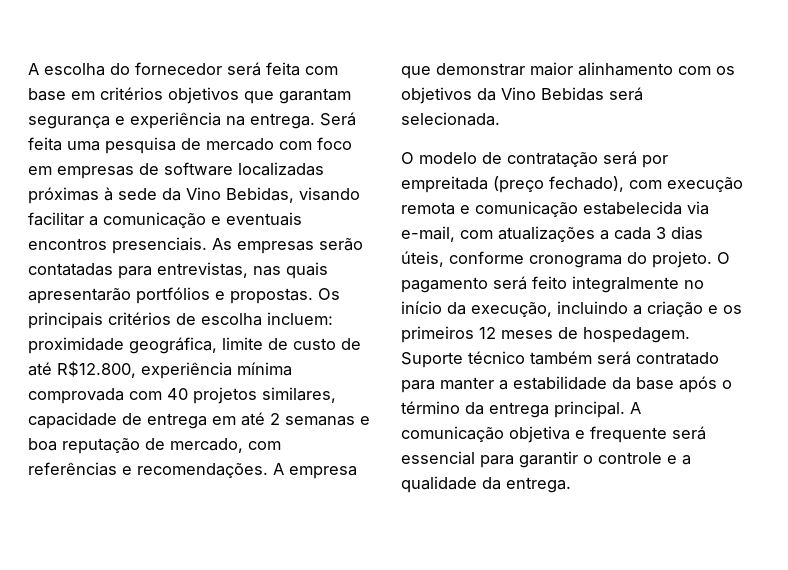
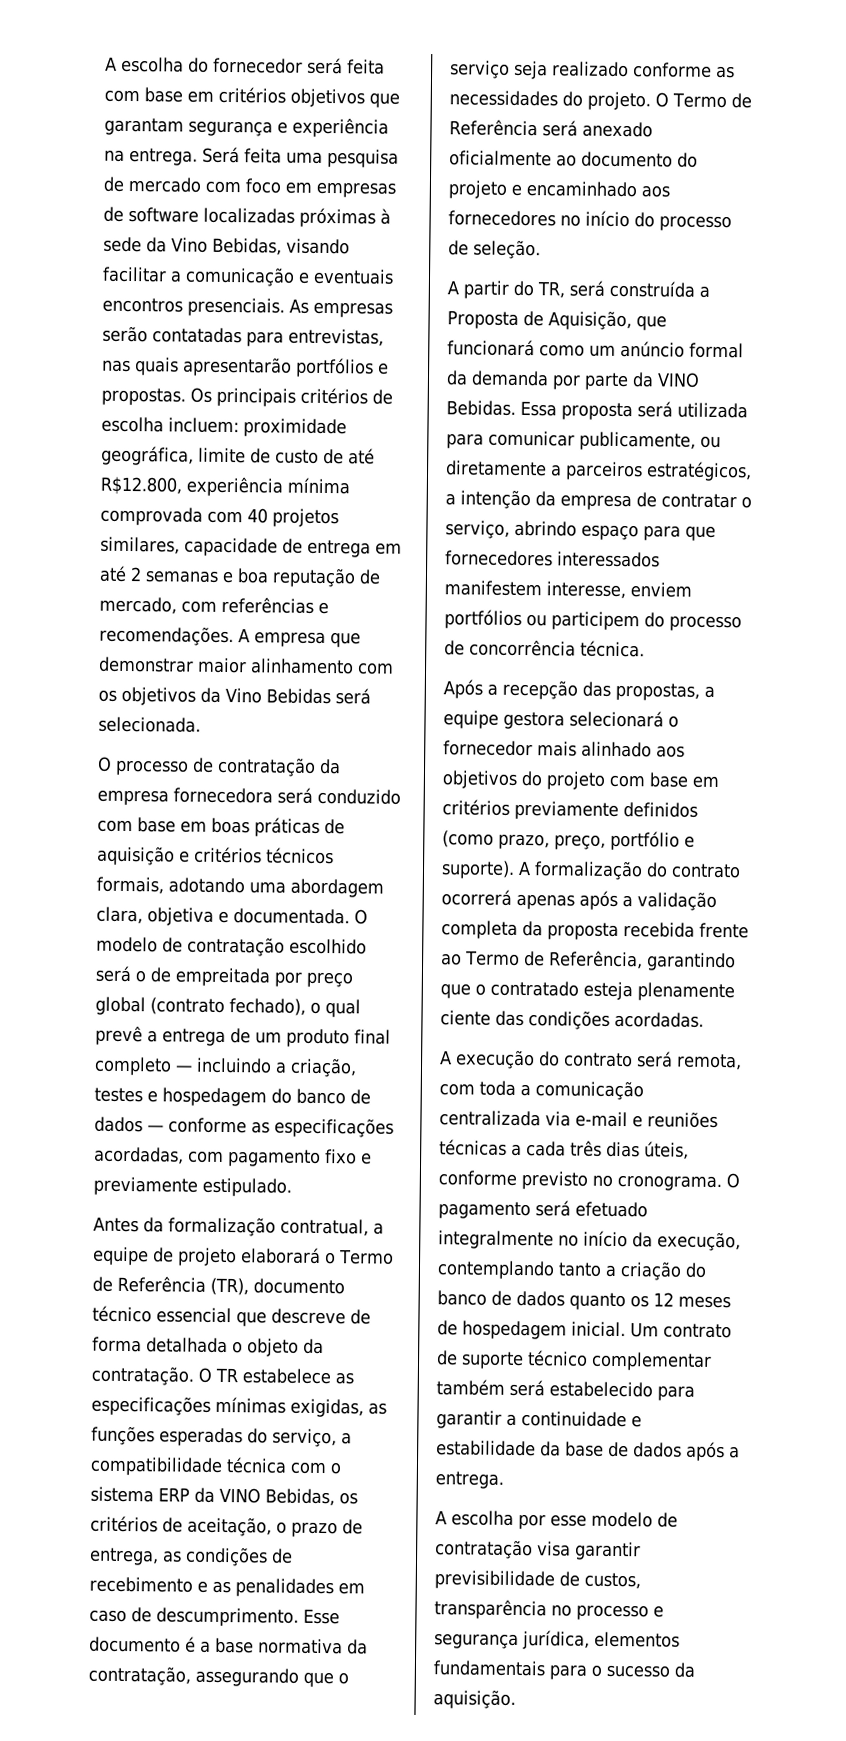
[419,151,668,168] [401,176,743,193] [401,201,709,217] [401,226,595,242] modelo de contratação será por empreitada (preço fechado), com execução remota e comunicação estabelecida via e-mail, com atualizações -> [115,757,341,777] [97,787,401,806] [97,817,345,837] [97,846,334,866] [96,876,384,898] [96,906,368,926] [96,936,367,957] [95,965,353,988] [95,996,361,1018] [95,1025,391,1048] [94,1056,357,1078] [94,1087,371,1107] [94,1116,394,1138] [94,1146,372,1167] [93,1176,292,1197] [93,1216,384,1237] [92,1246,394,1267] [92,1275,345,1296] [92,1305,371,1327] [92,1336,324,1357] [91,1366,354,1386] [91,1396,387,1418] [91,1426,352,1448] [90,1456,342,1476] [90,1486,358,1507] [90,1515,363,1538] [89,1547,293,1567] [89,1576,365,1598] [89,1607,340,1627] [89,1636,368,1655] [88,1666,349,1688] [450,60,735,80] [449,90,752,111] [449,119,653,138] [449,150,698,168] [448,180,670,199] [448,210,732,232] [448,240,541,260] [447,280,710,299] [447,310,667,331] [447,339,744,359] [446,370,700,391] [446,400,748,421] [446,430,721,451] [446,460,752,482] [445,490,752,511] [445,520,716,541] [445,550,660,568] [444,580,692,600] [444,609,742,632] [444,639,645,658] [443,679,715,701] [443,710,679,730] [443,740,685,758] [442,770,719,790] [442,799,698,820] [442,830,695,851] [441,860,741,881] [441,889,717,911] [441,920,749,940] [441,950,736,972] [440,980,735,1002] [440,1010,704,1030] [440,1050,742,1071] [439,1080,644,1101] [439,1110,718,1128] [439,1139,507,1156] processo de contratação da empresa fornecedora será conduzido com base em boas práticas de aquisição e critérios técnicos formais, adotando uma abordagem clara, objetiva e documentada. O modelo de contratação escolhido será o de empreitada por preço global (contrato fechado), o qual prevê a entrega de um produto final completo — incluindo a criação, testes e hospedagem do banco de dados — conforme as especificações acordadas, com pagamento fixo e previamente estipulado. // Antes da formalização contratual, a equipe de projeto elaborará o Termo de Referência (TR), documento técnico essencial que descreve de forma detalhada o objeto da contratação. O TR estabelece as especificações mínimas exigidas, as funções esperadas do serviço, a compatibilidade técnica com o sistema ERP da VINO Bebidas, os critérios de aceitação, o prazo de entrega, as condições de recebimento e as penalidades em caso de descumprimento. Esse documento é a base normativa da contratação, assegurando que o serviço seja realizado conforme as necessidades do projeto. O Termo de Referência será anexado oficialmente ao documento do projeto e encaminhado aos fornecedores no início do processo de seleção. // A partir do TR, será construída a Proposta de Aquisição, que funcionará como um anúncio formal da demanda por parte da VINO Bebidas. Essa proposta será utilizada para comunicar publicamente, ou diretamente a parceiros estratégicos, a intenção da empresa de contratar o serviço, abrindo espaço para que fornecedores interessados manifestem interesse, enviem portfólios ou participem do processo de concorrência técnica. // Após a recepção das propostas, a equipe gestora selecionará o fornecedor mais alinhado aos objetivos do projeto com base em critérios previamente definidos (como prazo, preço, portfólio e suporte). A formalização do contrato ocorrerá apenas após a validação completa da proposta recebida frente ao Termo de Referência, garantindo que o contratado esteja plenamente ciente das condições acordadas. // A execução do contrato será remota, com toda a comunicação centralizada via e-mail e reuniões técnicas
[656,227,666,239] 3 -> [570,1140,602,1157] três
[529,251,712,268] cronograma do projeto. -> [521,1171,722,1192] previsto no cronograma.
[532,276,567,289] feito -> [575,1201,648,1218] efetuado
[557,301,742,317] [401,326,690,343] [401,351,719,368] [401,376,732,393] [401,401,641,418] [401,426,706,443] [401,451,691,468] [401,476,571,493] incluindo a criação e os primeiros 12 meses de hospedagem. Suporte técnico também será contratado para manter a estabilidade da base após o término da entrega principal. A comunicação objetiva e frequente será essencial para garantir o controle e a qualidade da entrega. -> [437,1260,707,1281] [437,1290,731,1311] [437,1320,732,1340] [436,1350,712,1371] [436,1379,695,1401] [436,1410,642,1429] [436,1440,740,1462] [435,1471,504,1489] [435,1510,678,1530] [435,1540,641,1561] [434,1570,641,1590] [434,1599,664,1621] [434,1630,680,1650] [433,1660,695,1680] [433,1690,516,1709] contemplando tanto a criação do banco de dados quanto os 12 meses de hospedagem inicial. Um contrato de suporte técnico complementar também será estabelecido para garantir a continuidade e estabilidade da base de dados após a entrega. // A escolha por esse modelo de contratação visa garantir previsibilidade de custos, transparência no processo e segurança jurídica, elementos fundamentais para o sucesso da aquisição.

